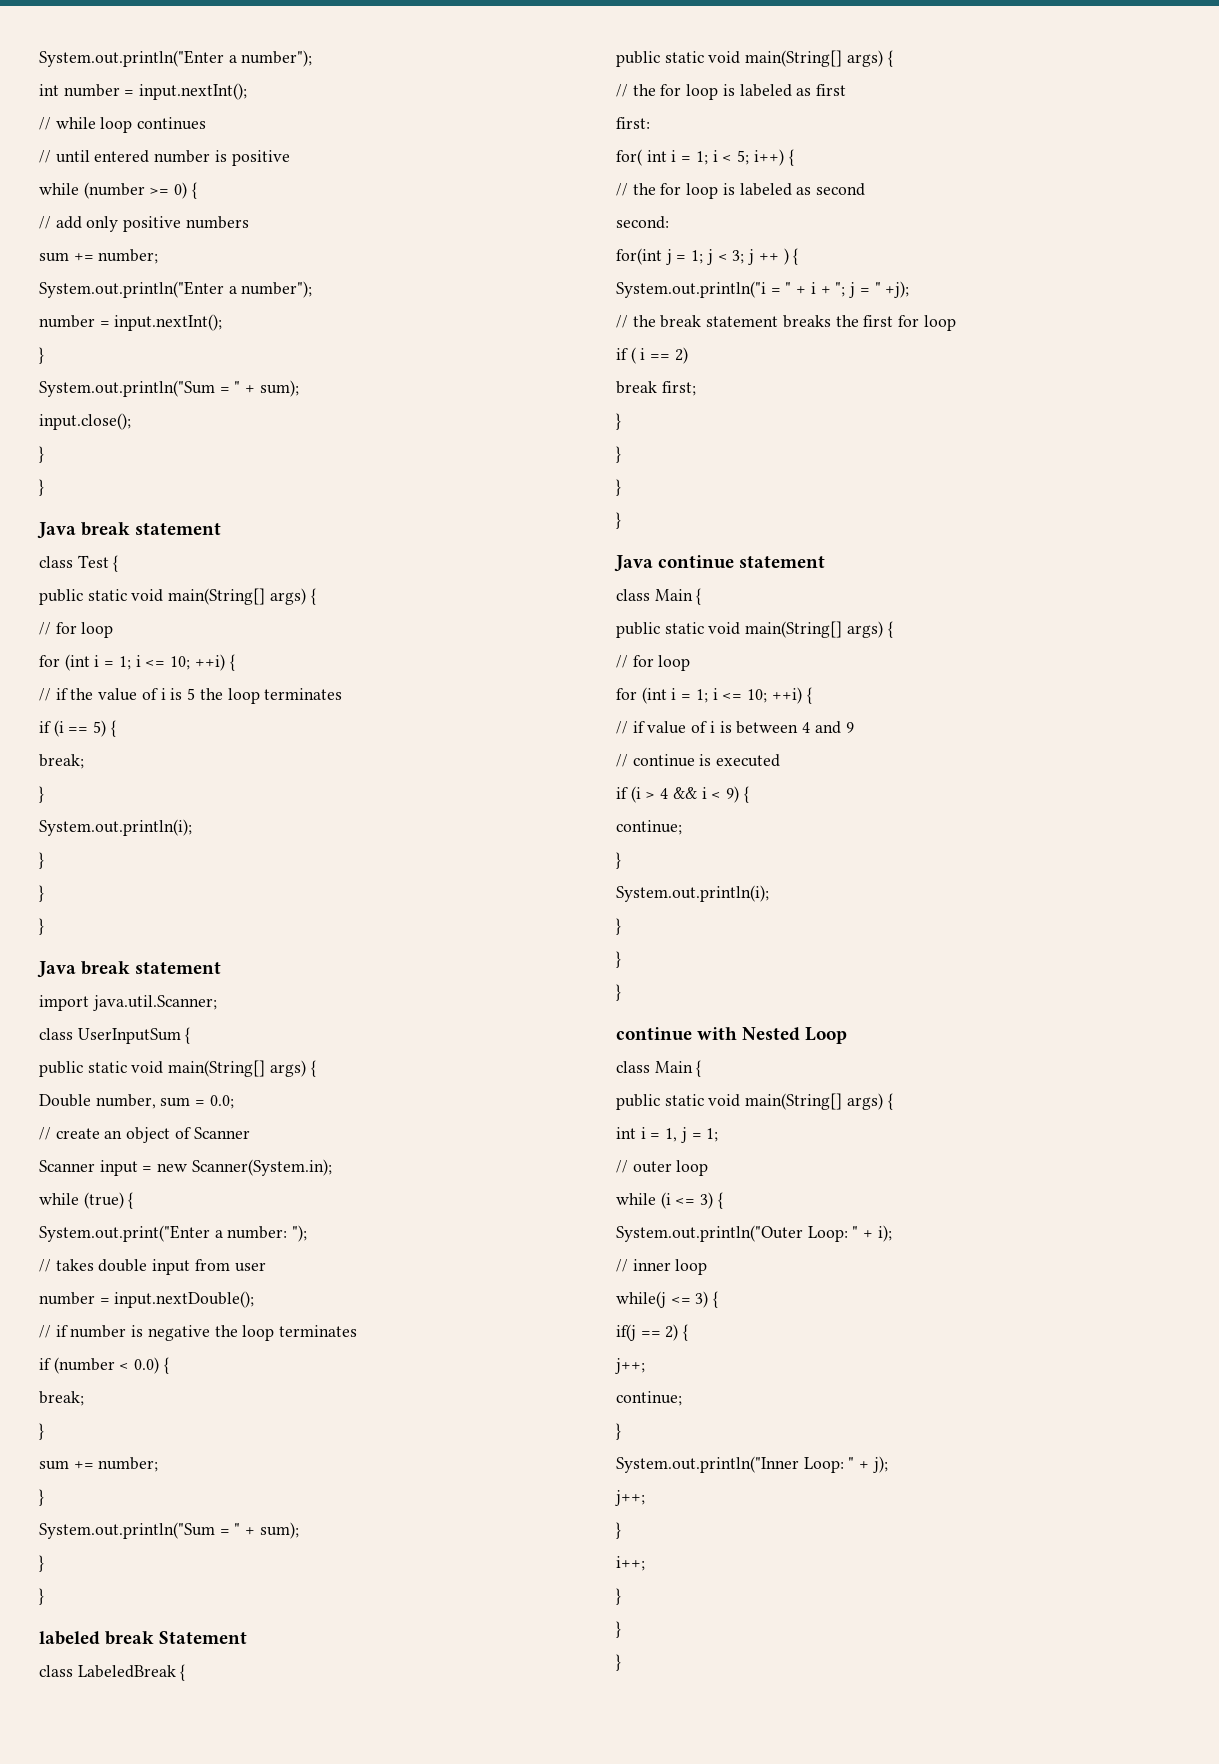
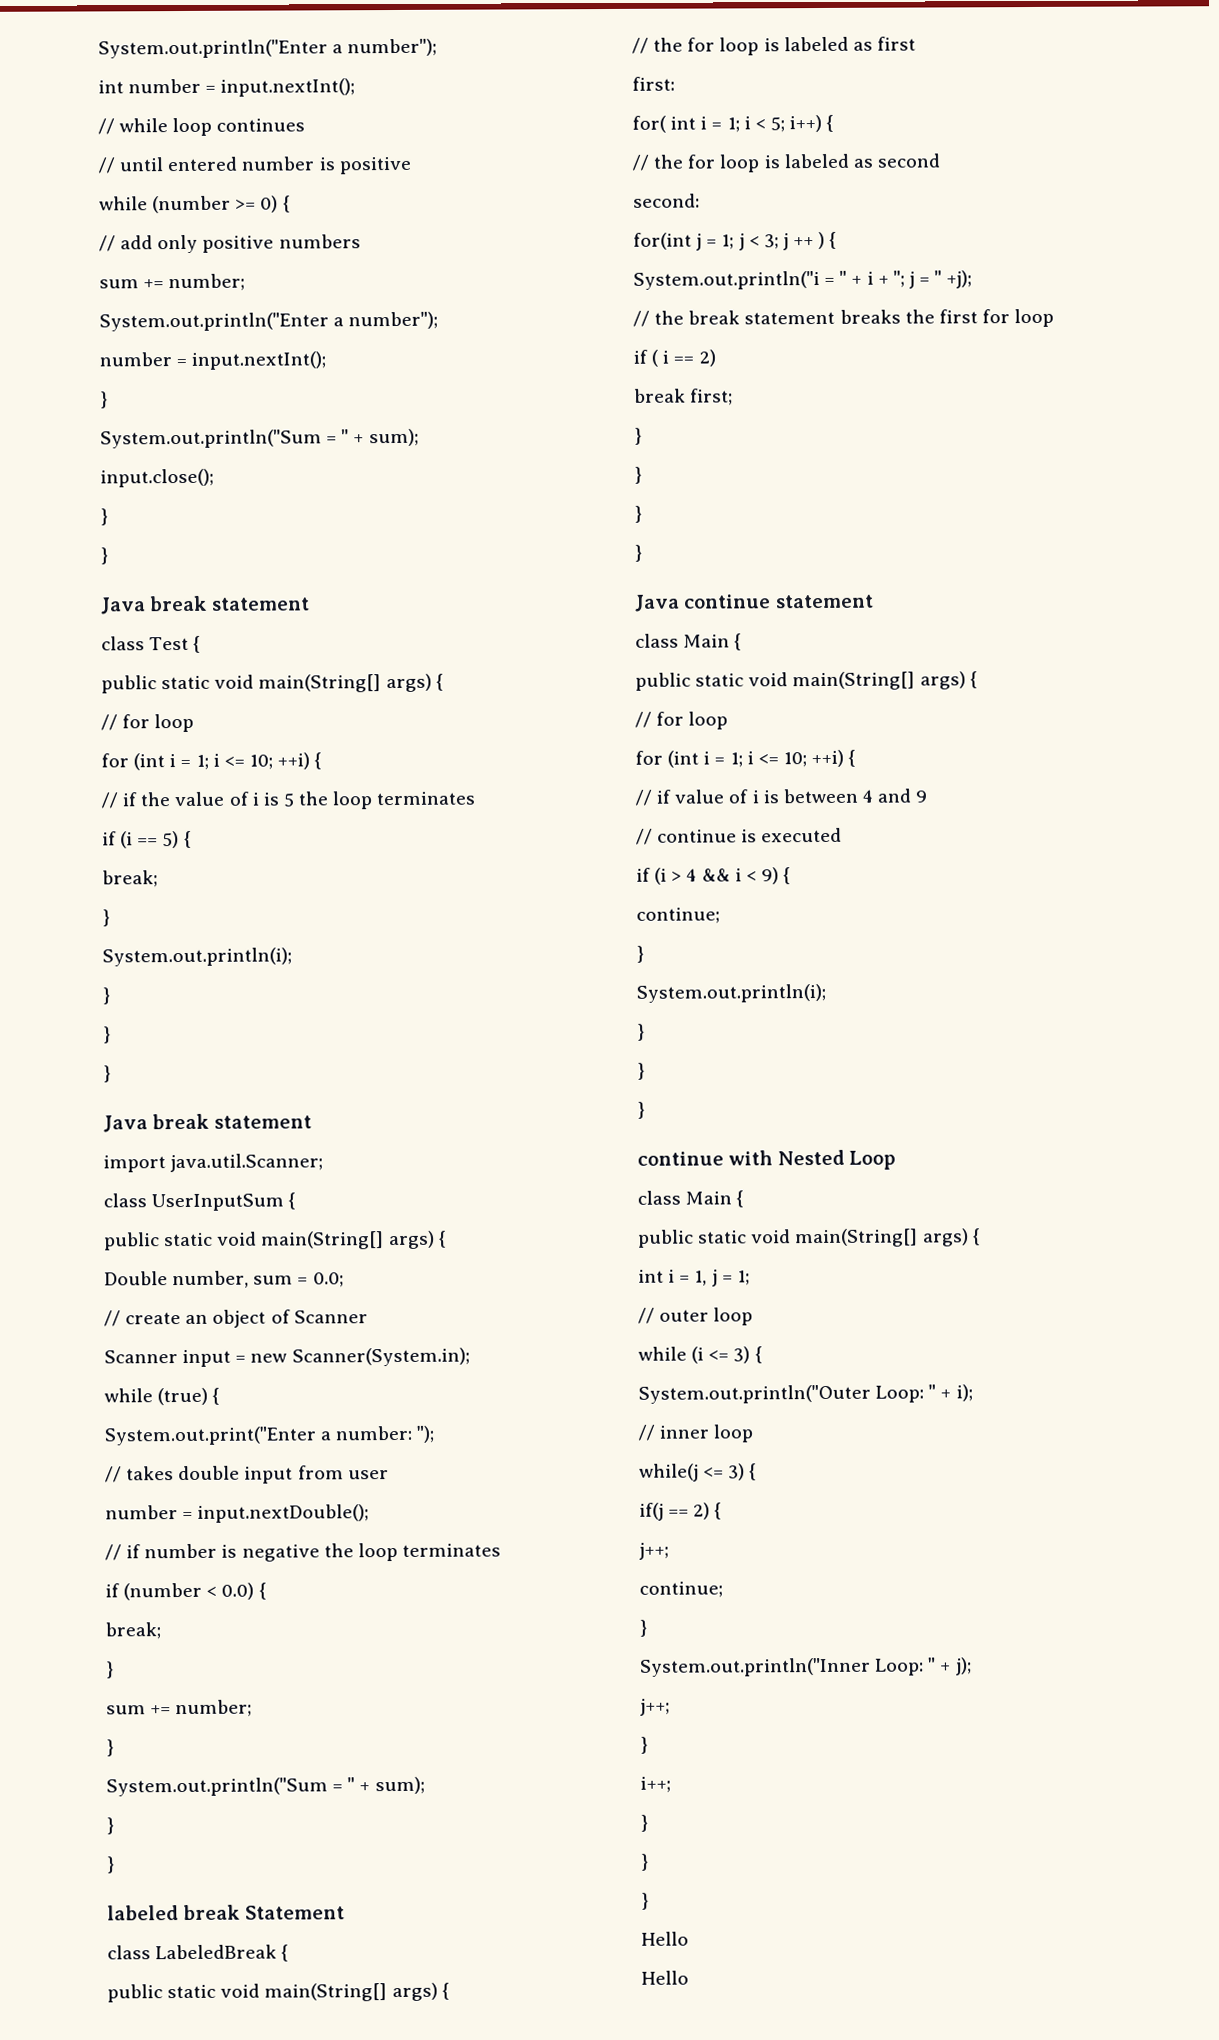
(621, 1662) none -> [641,1931,689,1946] [641,1970,689,1985] // Hello // Hello

